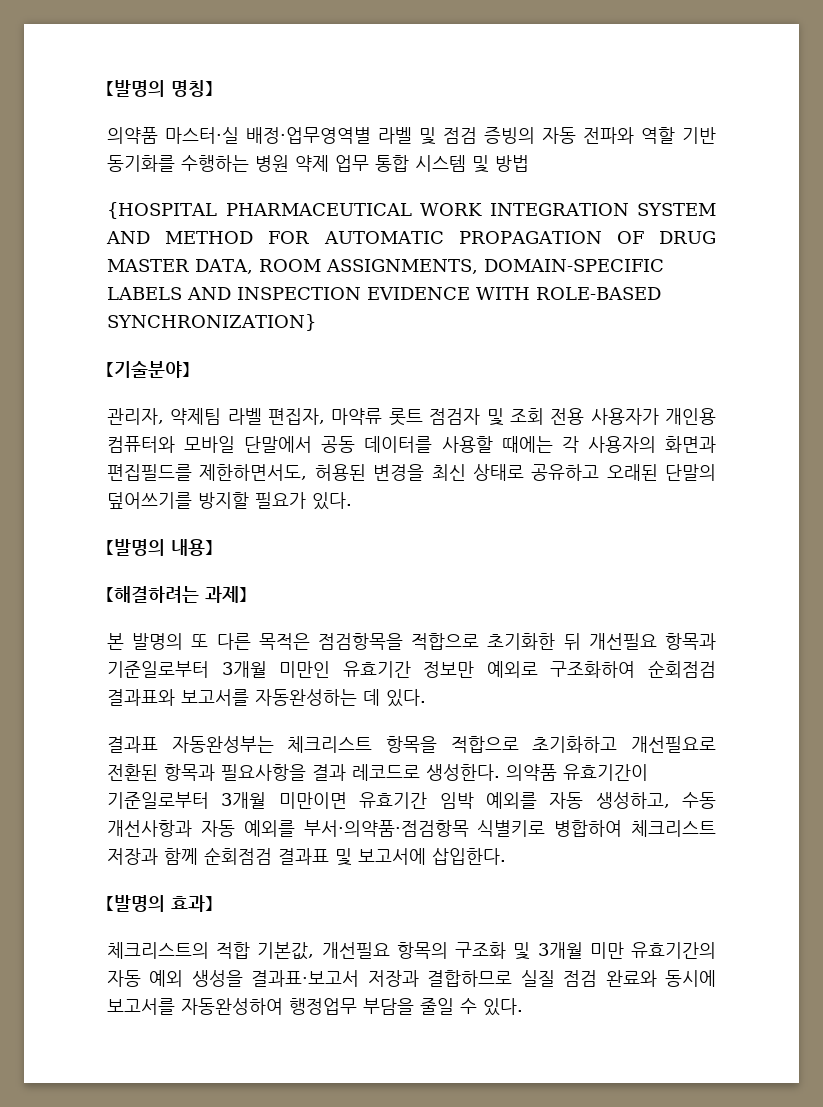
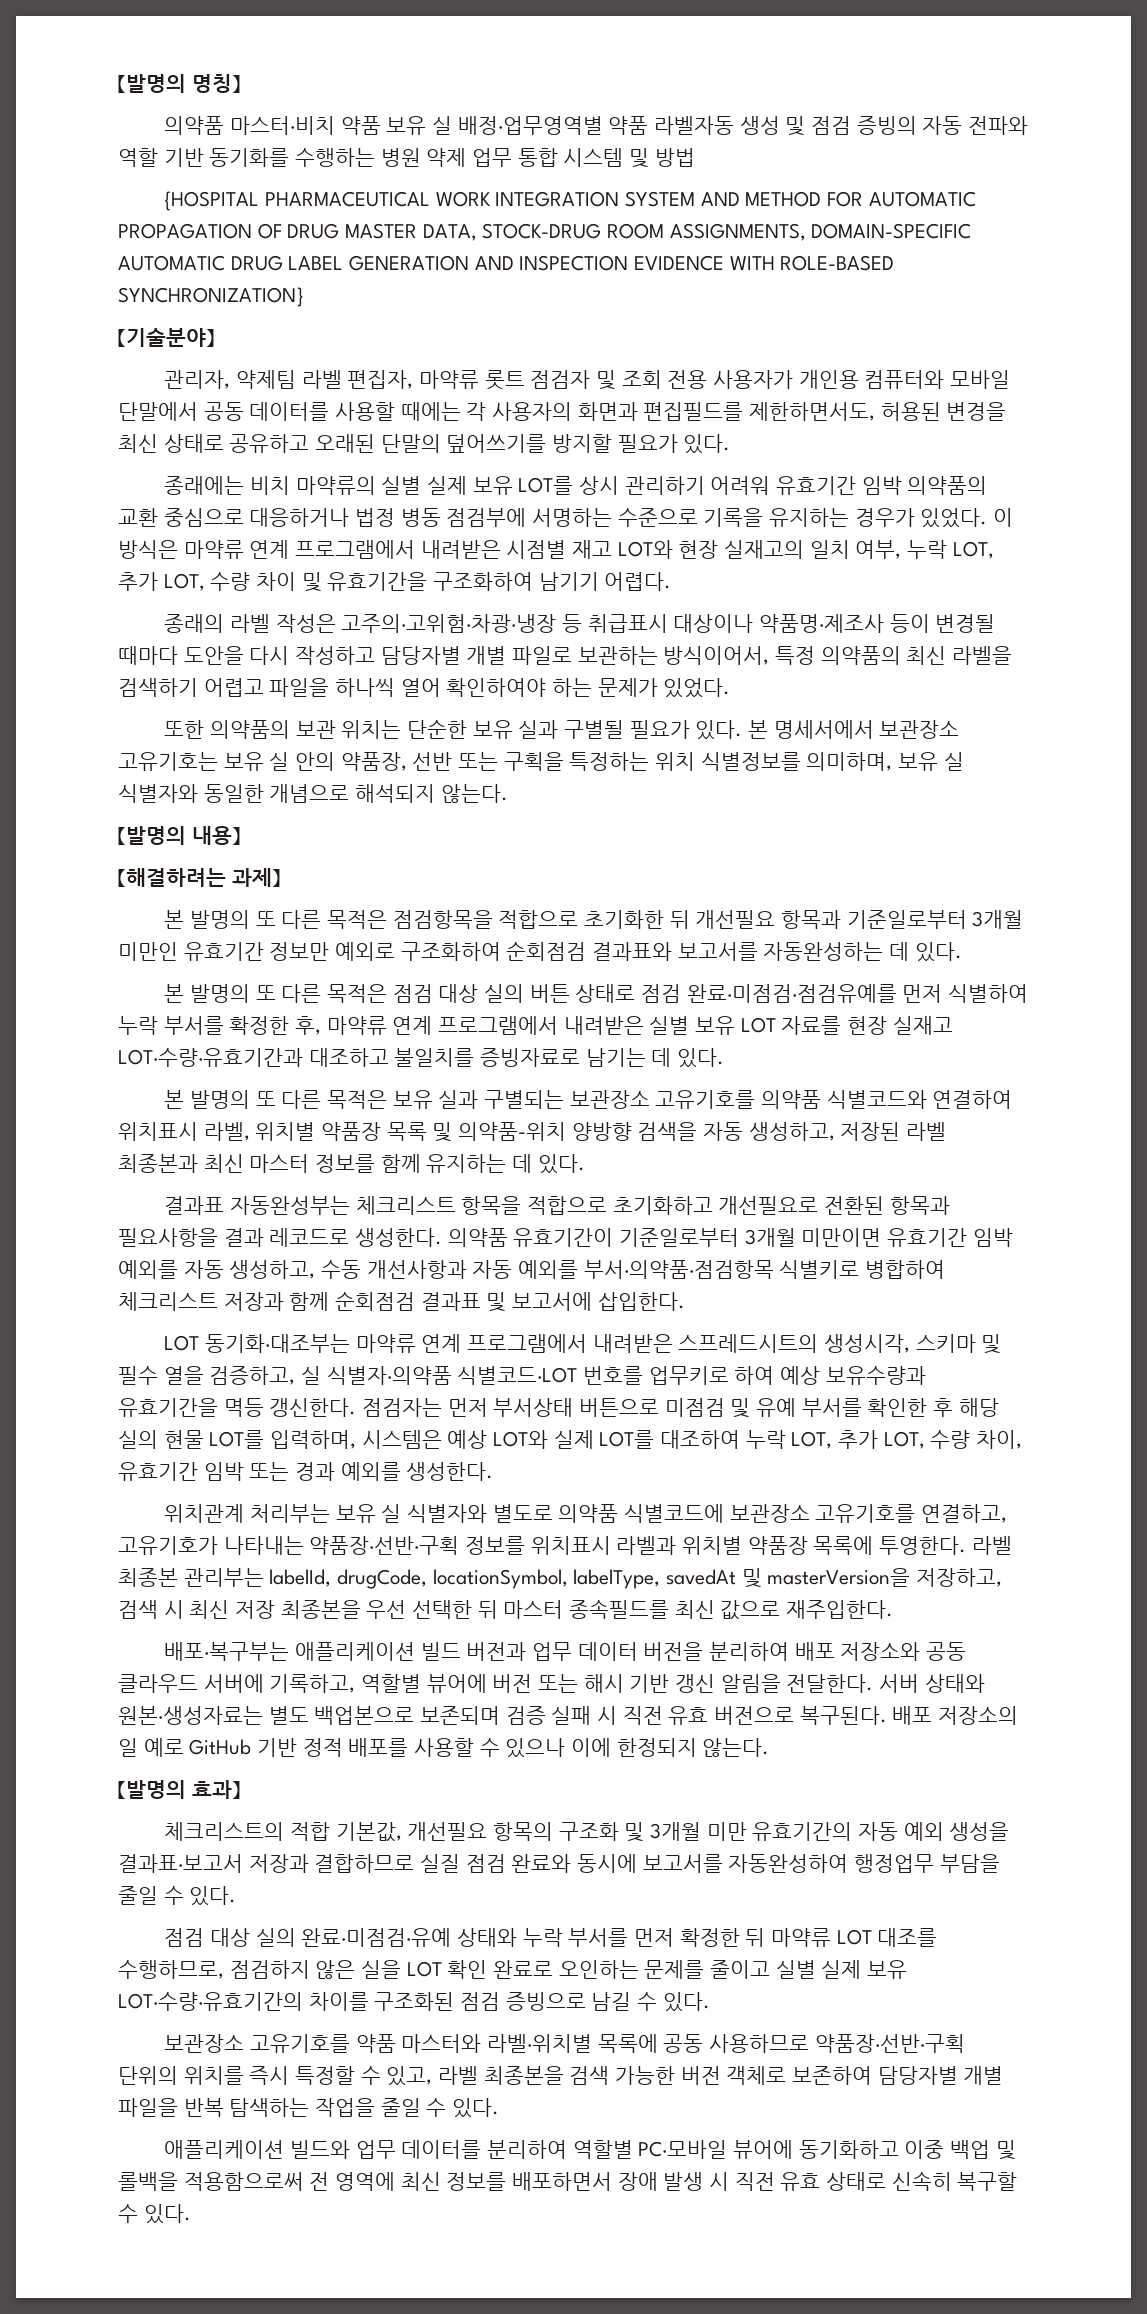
[165,127,412,144] 마스터·실 배정·업무영역별 라벨 -> [229,116,780,135] 마스터·비치 약품 보유 실 배정·업무영역별 약품 라벨자동 생성
(253, 266) none -> [482,223,602,239] STOCK-DRUG
[107,287,182,300] LABELS -> [118,255,470,271] AUTOMATIC DRUG LABEL GENERATION
(352, 501) none -> [164,476,988,495] [118,508,1014,528] [118,540,994,559] [118,572,672,592] [164,614,996,633] [118,646,1013,665] [118,678,731,698] [164,719,960,740] [118,752,964,771] [118,784,508,803] // 종래에는 비치 마약류의 실별 실제 보유 LOT를 상시 관리하기 어려워 유효기간 임박 의약품의 교환 중심으로 대응하거나 법정 병동 점검부에 서명하는 수준으로 기록을 유지하는 경우가 있었다. 이 방식은 마약류 연계 프로그램에서 내려받은 시점별 재고 LOT와 현장 실재고의 일치 여부, 누락 LOT, 추가 LOT, 수량 차이 및 유효기간을 구조화하여 남기기 어렵다. // 종래의 라벨 작성은 고주의·고위험·차광·냉장 등 취급표시 대상이나 약품명·제조사 등이 변경될 때마다 도안을 다시 작성하고 담당자별 개별 파일로 보관하는 방식이어서, 특정 의약품의 최신 라벨을 검색하기 어렵고 파일을 하나씩 열어 확인하여야 하는 문제가 있었다. // 또한 의약품의 보관 위치는 단순한 보유 실과 구별될 필요가 있다. 본 명세서에서 보관장소 고유기호는 보유 실 안의 약품장, 선반 또는 구획을 특정하는 위치 식별정보를 의미하며, 보유 실 식별자와 동일한 개념으로 해석되지 않는다.
(426, 698) none -> [164,984,1029,1003] [118,1016,953,1035] [118,1048,725,1068] [164,1090,1013,1109] [118,1122,947,1142] [118,1154,585,1174] // 본 발명의 또 다른 목적은 점검 대상 실의 버튼 상태로 점검 완료·미점검·점검유예를 먼저 식별하여 누락 부서를 확정한 후, 마약류 연계 프로그램에서 내려받은 실별 보유 LOT 자료를 현장 실재고 LOT·수량·유효기간과 대조하고 불일치를 증빙자료로 남기는 데 있다. // 본 발명의 또 다른 목적은 보유 실과 구별되는 보관장소 고유기호를 의약품 식별코드와 연결하여 위치표시 라벨, 위치별 약품장 목록 및 의약품-위치 양방향 검색을 자동 생성하고, 저장된 라벨 최종본과 최신 마스터 정보를 함께 유지하는 데 있다.
(506, 856) none -> [164,1334,1002,1354] [118,1366,926,1385] [118,1398,999,1418] [118,1430,1023,1449] [118,1462,494,1481] [164,1504,1008,1523] [118,1536,1012,1555] [118,1568,1003,1589] [118,1599,894,1620] [164,1642,967,1661] [118,1674,985,1693] [118,1706,1019,1725] [118,1738,770,1758] // LOT 동기화·대조부는 마약류 연계 프로그램에서 내려받은 스프레드시트의 생성시각, 스키마 및 필수 열을 검증하고, 실 식별자·의약품 식별코드·LOT 번호를 업무키로 하여 예상 보유수량과 유효기간을 멱등 갱신한다. 점검자는 먼저 부서상태 버튼으로 미점검 및 유예 부서를 확인한 후 해당 실의 현물 LOT를 입력하며, 시스템은 예상 LOT와 실제 LOT를 대조하여 누락 LOT, 추가 LOT, 수량 차이, 유효기간 임박 또는 경과 예외를 생성한다. // 위치관계 처리부는 보유 실 식별자와 별도로 의약품 식별코드에 보관장소 고유기호를 연결하고, 고유기호가 나타내는 약품장·선반·구획 정보를 위치표시 라벨과 위치별 약품장 목록에 투영한다. 라벨 최종본 관리부는 labelId, drugCode, locationSymbol, labelType, savedAt 및 masterVersion을 저장하고, 검색 시 최신 저장 최종본을 우선 선택한 뒤 마스터 종속필드를 최신 값으로 재주입한다. // 배포·복구부는 애플리케이션 빌드 버전과 업무 데이터 버전을 분리하여 배포 저장소와 공동 클라우드 서버에 기록하고, 역할별 뷰어에 버전 또는 해시 기반 갱신 알림을 전달한다. 서버 상태와 원본·생성자료는 별도 백업본으로 보존되며 검증 실패 시 직전 유효 버전으로 복구된다. 배포 저장소의 일 예로 GitHub 기반 정적 배포를 사용할 수 있으나 이에 한정되지 않는다.
(523, 1007) none -> [164,1928,938,1947] [118,1960,908,1979] [118,1992,710,2012] [164,2034,965,2053] [118,2066,1004,2086] [118,2098,500,2118] [164,2140,1016,2160] [118,2171,1018,2191] [118,2204,191,2224] // 점검 대상 실의 완료·미점검·유예 상태와 누락 부서를 먼저 확정한 뒤 마약류 LOT 대조를 수행하므로, 점검하지 않은 실을 LOT 확인 완료로 오인하는 문제를 줄이고 실별 실제 보유 LOT·수량·유효기간의 차이를 구조화된 점검 증빙으로 남길 수 있다. // 보관장소 고유기호를 약품 마스터와 라벨·위치별 목록에 공동 사용하므로 약품장·선반·구획 단위의 위치를 즉시 특정할 수 있고, 라벨 최종본을 검색 가능한 버전 객체로 보존하여 담당자별 개별 파일을 반복 탐색하는 작업을 줄일 수 있다. // 애플리케이션 빌드와 업무 데이터를 분리하여 역할별 PC·모바일 뷰어에 동기화하고 이중 백업 및 롤백을 적용함으로써 전 영역에 최신 정보를 배포하면서 장애 발생 시 직전 유효 상태로 신속히 복구할 수 있다.

